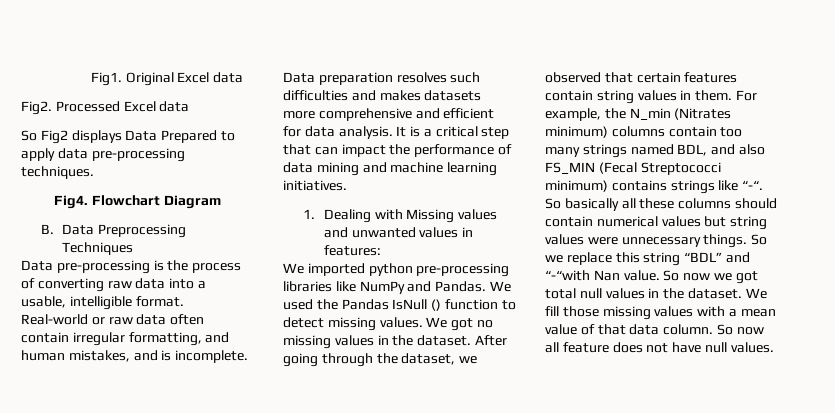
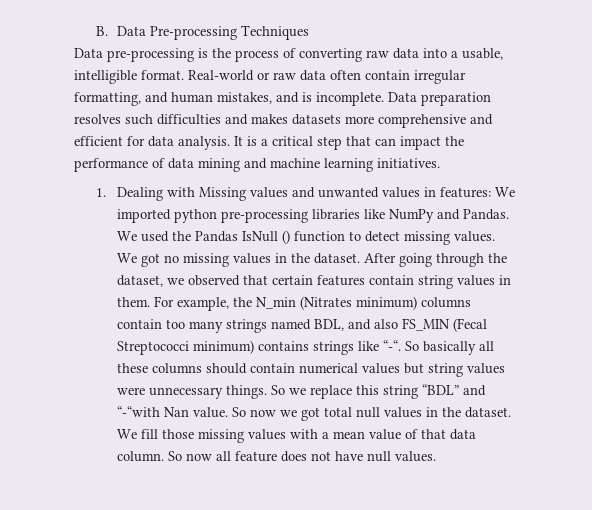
[90,72,244,86] [21,101,190,115] [21,130,235,144] [21,148,185,162] [21,166,94,179] [54,195,221,209] Fig1. Original Excel data // Fig2. Processed Excel data // So Fig2 displays Data Prepared to apply data pre-processing techniques. // Fig4. Flowchart Diagram // -> (95, 31) none
[97,224,186,238] Preprocessing -> [150,26,238,40] Pre-processing
(381, 250) // -> (492, 192) none

